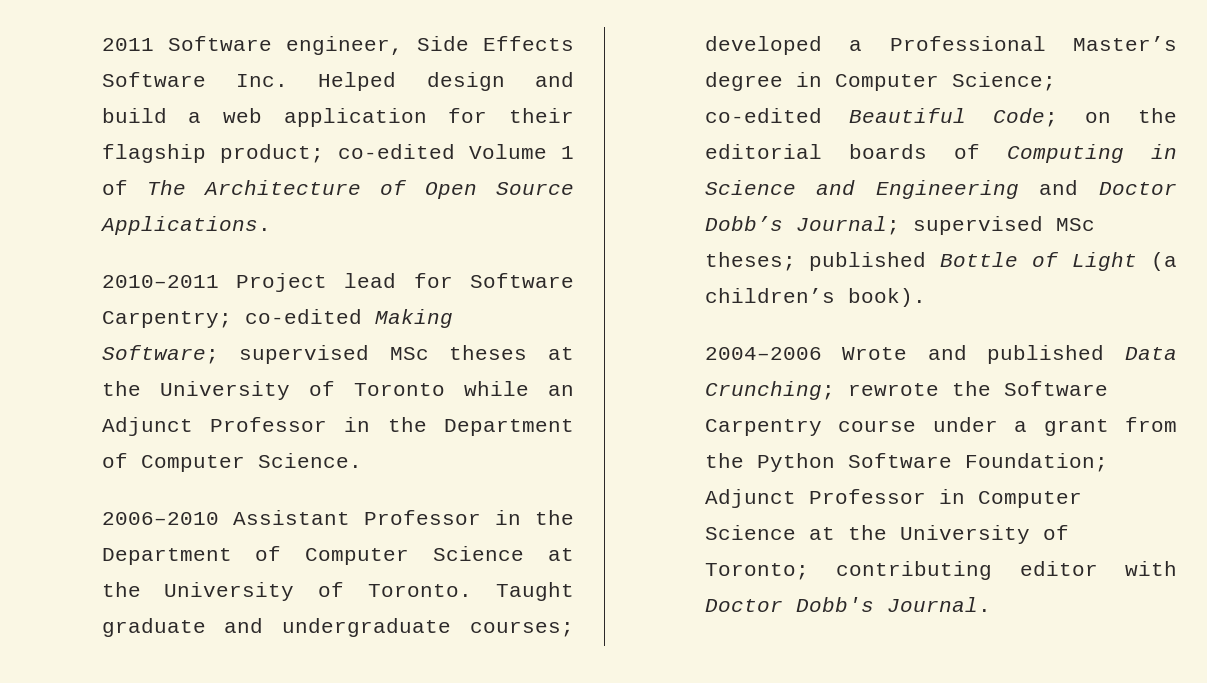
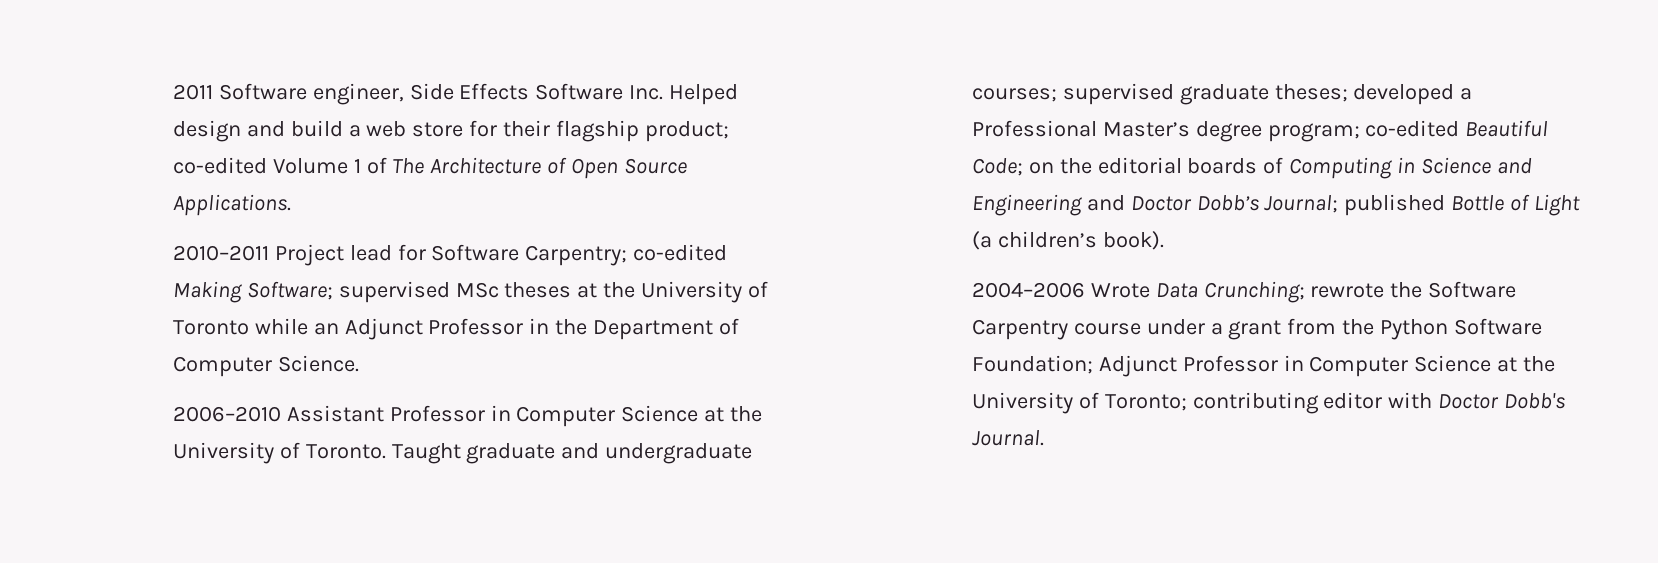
[283,108,427,127] application -> [412,122,464,137] store
[535,510,574,525] [101,546,282,565] the Department of -> (511, 413) none
(574, 629) none -> [1062,83,1348,105] supervised graduate theses;
[795,72,1056,91] in Computer Science; -> [1267,123,1360,142] program;
[912,216,1095,235] [704,252,796,271] supervised MSc theses; -> (1339, 204) none
[927,345,1105,364] and published -> (1150, 290) none

